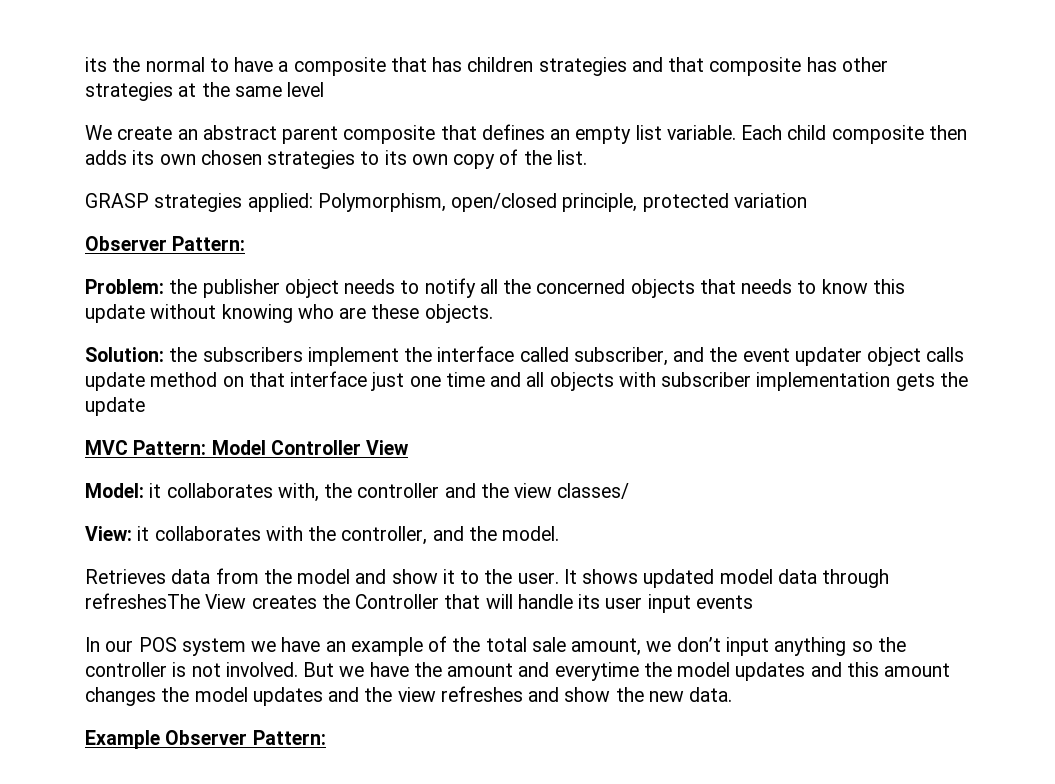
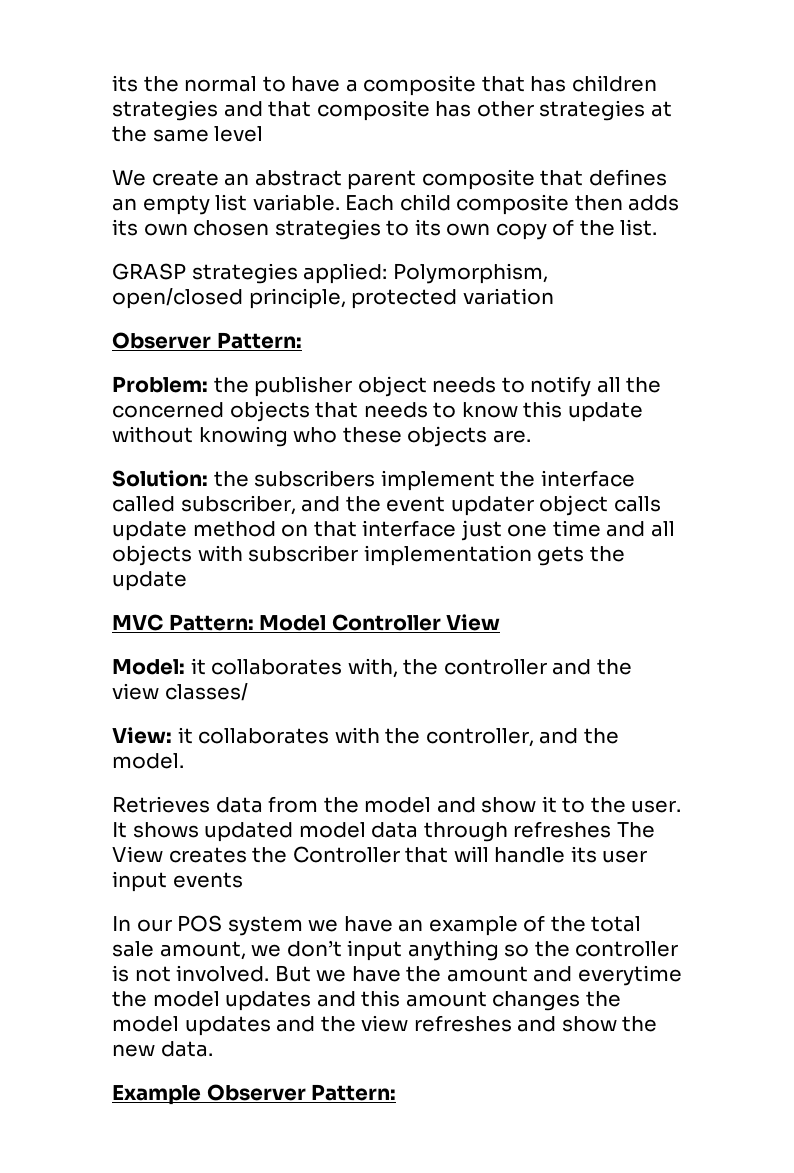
[339,304,493,323] are these objects. -> [342,426,531,447] these objects are.
[85,593,200,609] refreshesThe -> [513,821,655,838] refreshes The

